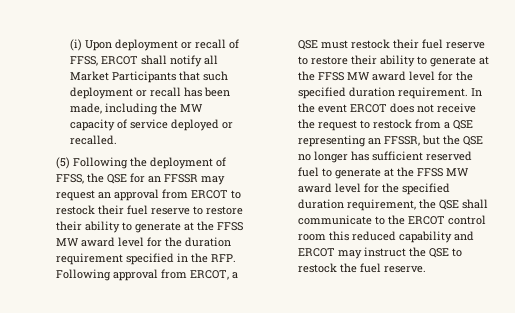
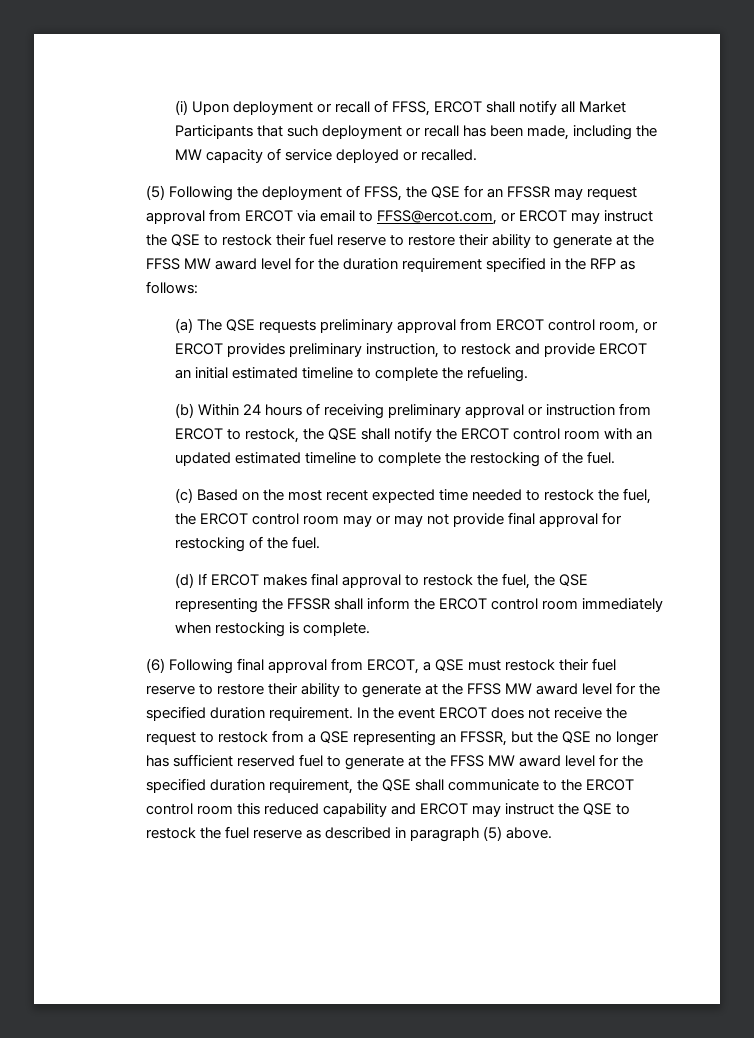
[97,189,228,201] an approval from ERCOT -> [145,209,654,225] [145,234,200,246] approval from ERCOT via email to FFSS@ercot.com, or ERCOT may instruct the QSE
[210,254,236,262] [55,269,111,281] RFP. Following -> [590,258,636,270] [145,281,198,294] [174,318,659,334] [174,343,647,358] [174,366,528,382] [174,403,652,419] [174,427,653,443] [174,451,616,467] [174,488,652,504] [174,512,623,527] [174,536,320,552] [174,573,589,589] [174,597,664,613] [174,622,370,637] [145,658,264,674] RFP as follows: // (a) The QSE requests preliminary approval from ERCOT control room, or ERCOT provides preliminary instruction, to restock and provide ERCOT an initial estimated timeline to complete the refueling. // (b) Within 24 hours of receiving preliminary approval or instruction from ERCOT to restock, the QSE shall notify the ERCOT control room with an updated estimated timeline to complete the restocking of the fuel. // (c) Based on the most recent expected time needed to restock the fuel, the ERCOT control room may or may not provide final approval for restocking of the fuel. // (d) If ERCOT makes final approval to restock the fuel, the QSE representing the FFSSR shall inform the ERCOT control room immediately when restocking is complete. // (6) Following final
[383,266,426,273] reserve. -> [252,826,553,842] reserve as described in paragraph (5) above.

